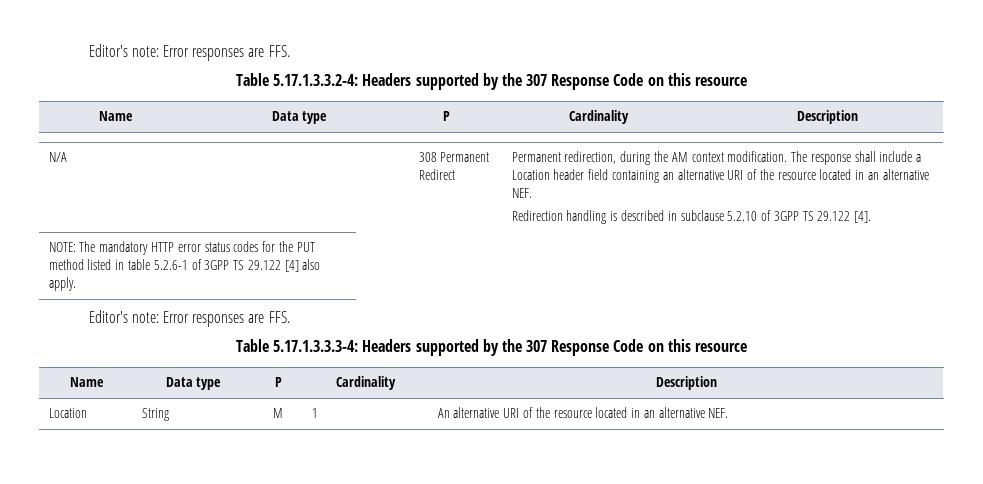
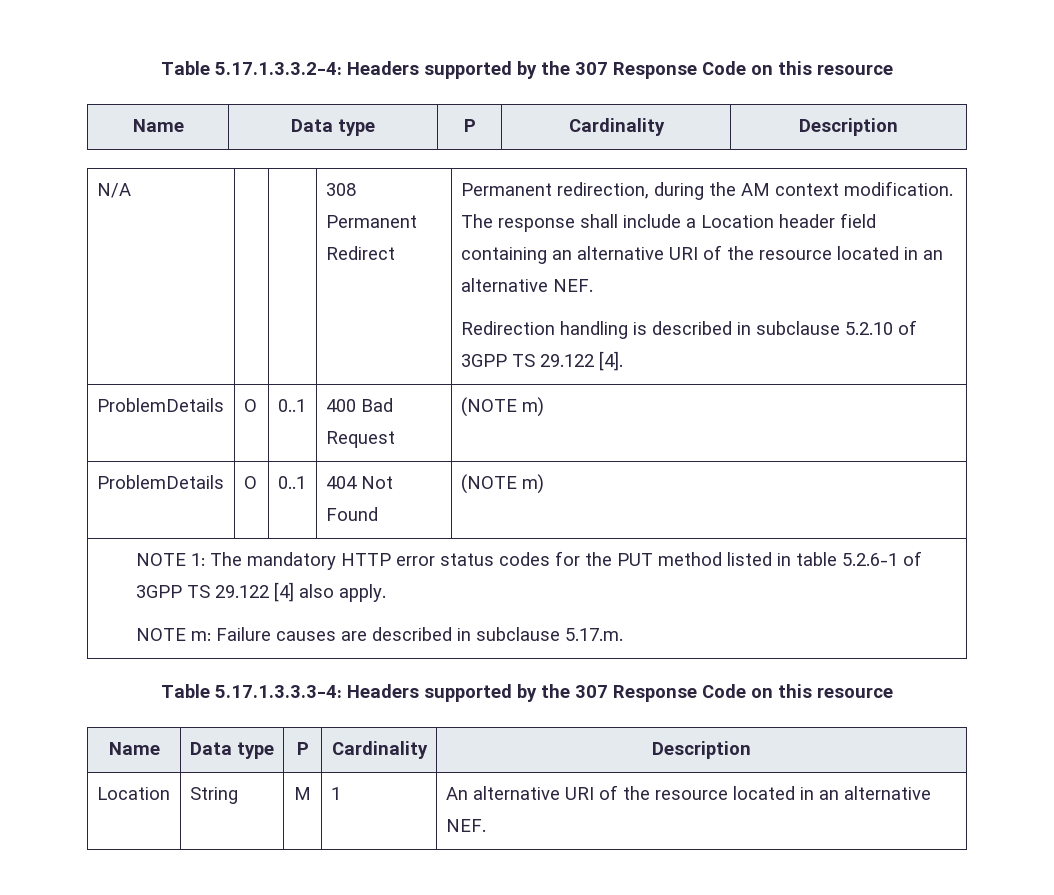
[88,44,290,61] Editor's note: Error responses are FFS. // -> (161, 68) none
[48,242,76,252] NOTE: -> [96,398,224,412] [243,399,257,412] [277,399,306,412] [325,398,393,412] [325,431,395,448] [460,397,544,417] [96,475,224,489] [243,476,257,489] [277,476,306,489] [325,476,393,489] [325,507,378,521] [460,474,544,494] [136,553,206,566] ProblemDetails | O | 0..1 | 400 Bad Request | (NOTE m) // ProblemDetails | O | 0..1 | 404 Not Found | (NOTE m) // NOTE 1:
[88,310,290,327] // Editor's note: Error responses are FFS. -> [136,627,624,641] // NOTE m: Failure causes are described in subclause 5.17.m.

